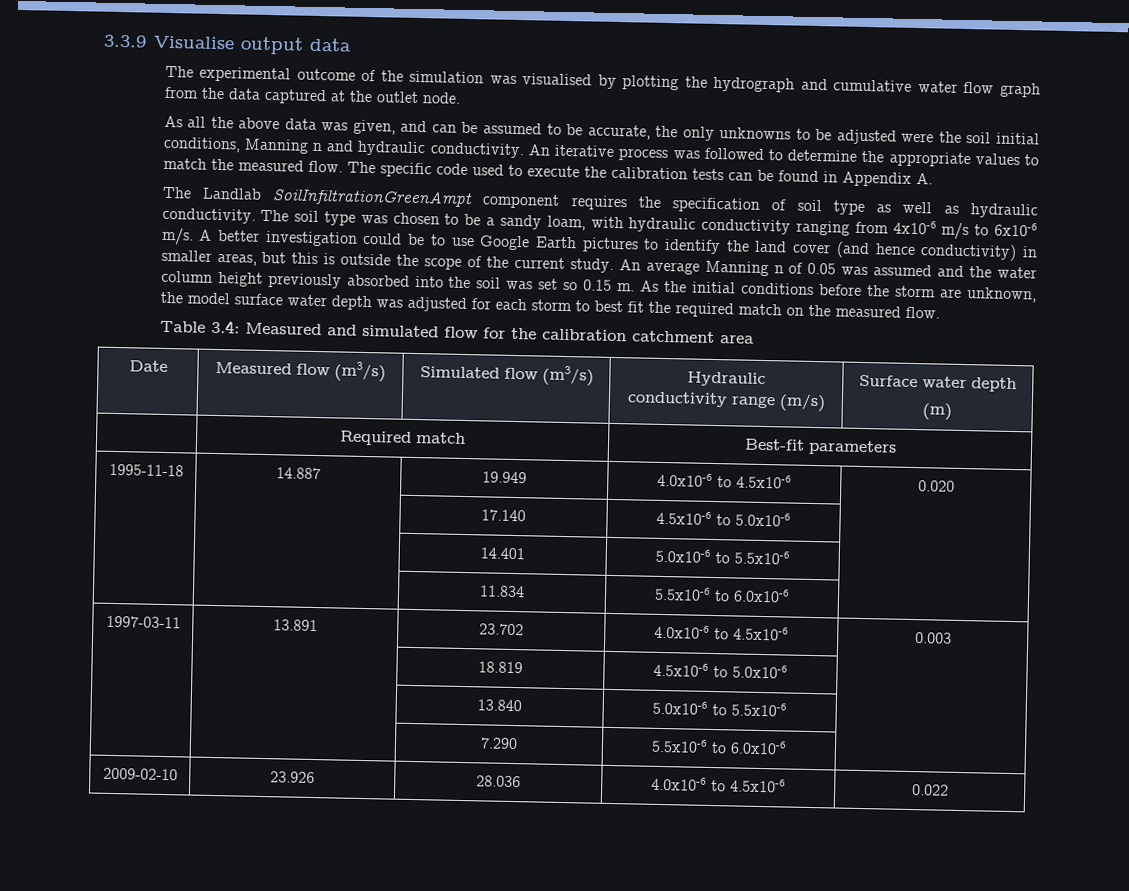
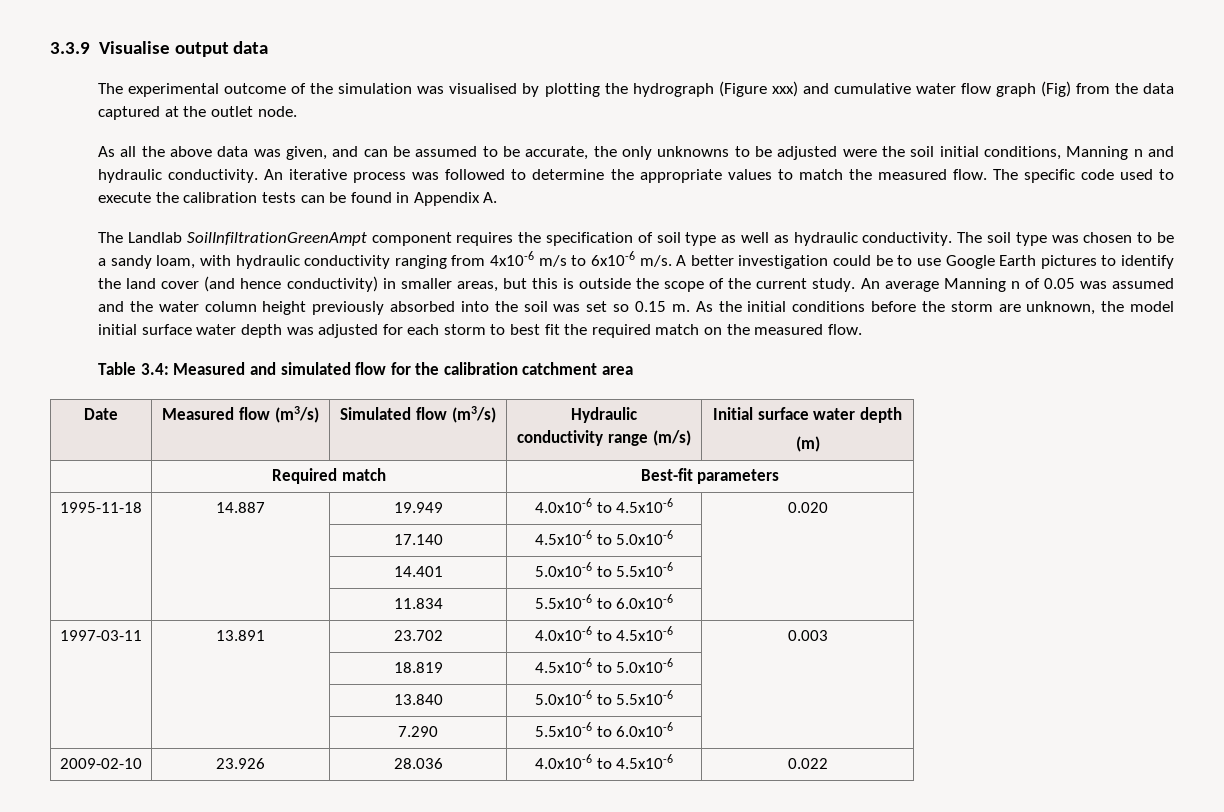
(796, 84) none -> [718,81,798,97] (Figure xxx)
(1042, 90) none -> [1040,81,1071,97] (Fig)
(230, 298) none -> [98,324,138,335] initial
[859,374,918,388] Surface -> [713,407,809,420] Initial surface

